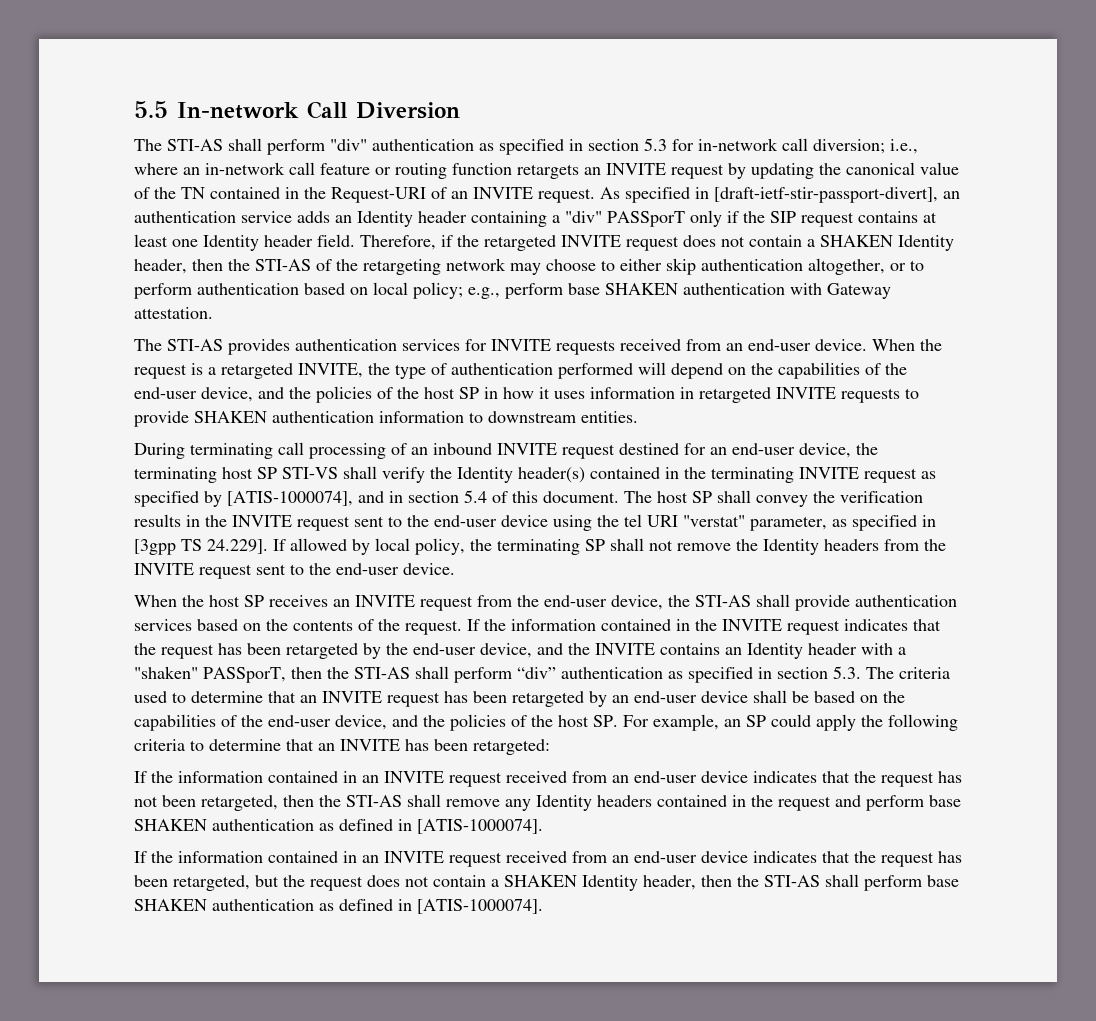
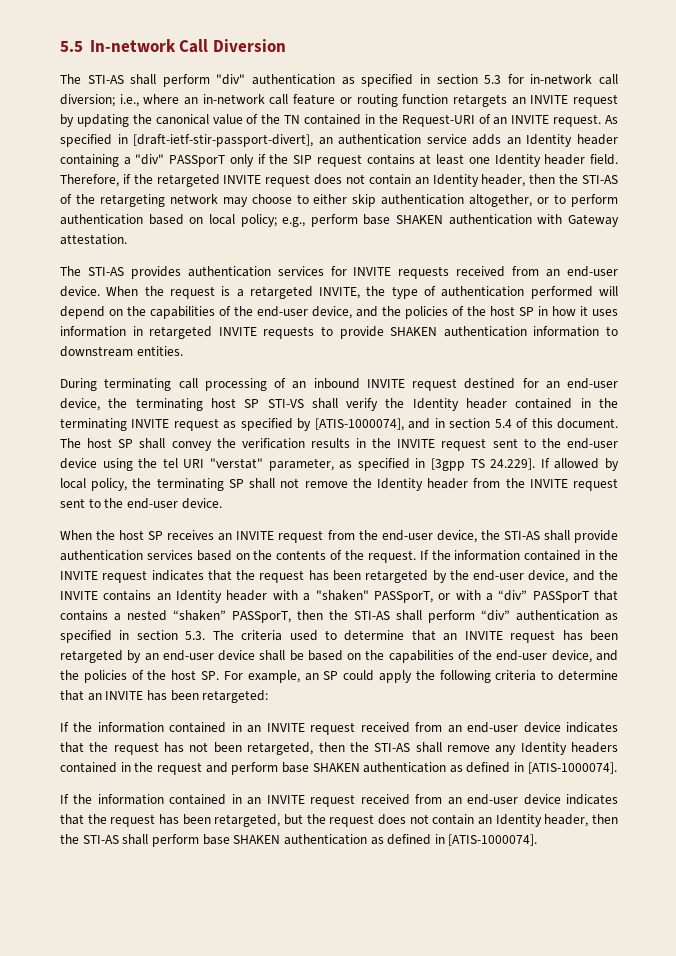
[807,235,893,247] a SHAKEN -> [414,177,429,185] an
[518,467,585,483] header(s) -> [466,398,508,409] header
[824,539,879,551] headers -> [427,478,469,489] header
(286, 675) none -> [438,590,618,603] [60,610,291,623] or with a “div” PASSporT that contains a nested “shaken” PASSporT,
[491,875,577,887] a SHAKEN -> [478,817,493,825] an

